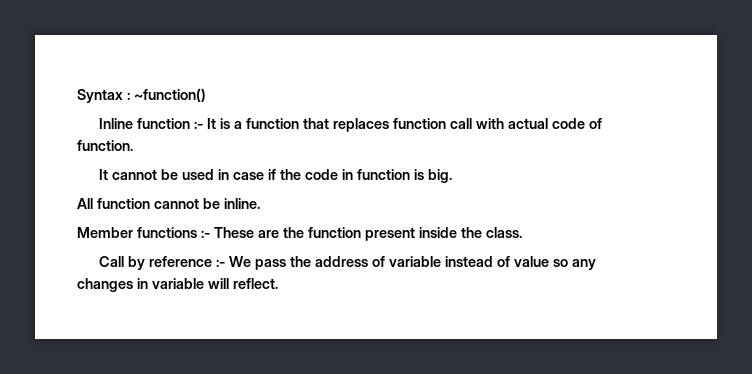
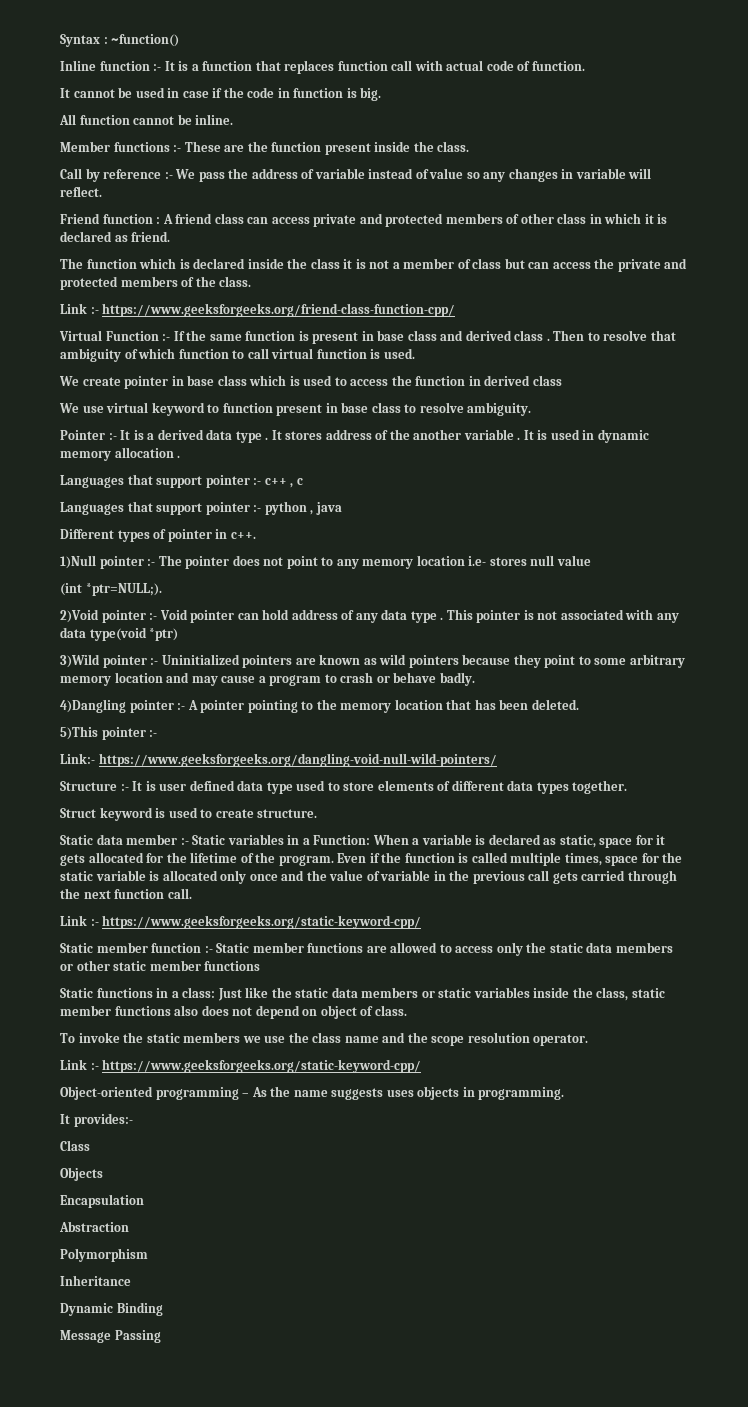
(278, 283) none -> [60,213,668,227] [60,231,171,242] [60,258,688,272] [60,276,252,290] [60,303,456,317] [59,330,676,344] [60,348,415,362] [59,375,562,389] [59,402,532,416] [60,429,649,443] [60,447,181,461] [60,474,303,488] [60,501,342,515] [60,529,256,542] [60,555,591,569] [60,583,162,596] [60,609,679,623] [60,627,179,641] [60,654,685,668] [60,672,475,686] [60,699,579,713] [60,726,158,740] [60,753,497,767] [60,780,628,794] [60,807,318,821] [60,834,666,848] [60,852,683,866] [60,870,677,884] [60,888,192,899] [60,915,422,929] [60,942,673,956] [60,960,261,971] [60,987,665,1001] [60,1005,407,1019] [60,1032,589,1046] [60,1059,422,1073] [60,1086,565,1100] [60,1113,133,1127] [60,1140,90,1151] [60,1167,103,1181] [60,1194,144,1208] [59,1221,129,1232] [60,1248,148,1262] [60,1275,131,1286] [60,1302,163,1316] [60,1330,161,1343] // Friend function : A friend class can access private and protected members of other class in which it is declared as friend. // The function which is declared inside the class it is not a member of class but can access the private and protected members of the class. // Link :- https://www.geeksforgeeks.org/friend-class-function-cpp/ // Virtual Function :- If the same function is present in base class and derived class . Then to resolve that ambiguity of which function to call virtual function is used. // We create pointer in base class which is used to access the function in derived class // We use virtual keyword to function present in base class to resolve ambiguity. // Pointer :- It is a derived data type . It stores address of the another variable . It is used in dynamic memory allocation . // Languages that support pointer :- c++ , c // Languages that support pointer :- python , java // Different types of pointer in c++. // 1)Null pointer :- The pointer does not point to any memory location i.e- stores null value // (int *ptr=NULL;). // 2)Void pointer :- Void pointer can hold address of any data type . This pointer is not associated with any data type(void *ptr) // 3)Wild pointer :- Uninitialized pointers are known as wild pointers because they point to some arbitrary memory location and may cause a program to crash or behave badly. // 4)Dangling pointer :- A pointer pointing to the memory location that has been deleted. // 5)This pointer :- // Link:- https://www.geeksforgeeks.org/dangling-void-null-wild-pointers/ // Structure :- It is user defined data type used to store elements of different data types together. // Struct keyword is used to create structure. // Static data member :- Static variables in a Function: When a variable is declared as static, space for it gets allocated for the lifetime of the program. Even if the function is called multiple times, space for the static variable is allocated only once and the value of variable in the previous call gets carried through the next function call. // Link :- https://www.geeksforgeeks.org/static-keyword-cpp/ // Static member function :- Static member functions are allowed to access only the static data members or other static member functions // Static functions in a class: Just like the static data members or static variables inside the class, static member functions also does not depend on object of class. // To invoke the static members we use the class name and the scope resolution operator. // Link :- https://www.geeksforgeeks.org/static-keyword-cpp/ // Object-oriented programming – As the name suggests uses objects in programming. // It provides:- // Class // Objects // Encapsulation // Abstraction // Polymorphism // Inheritance // Dynamic Binding // Message Passing

